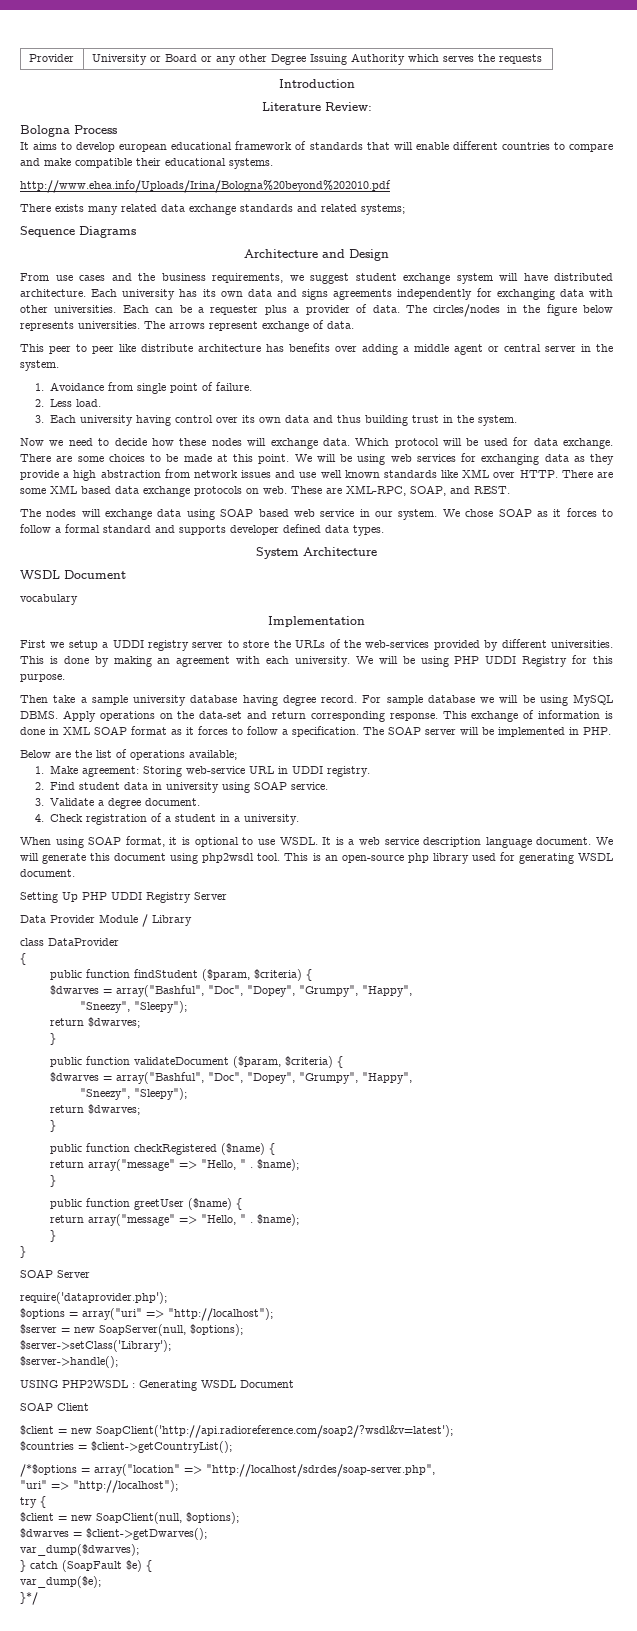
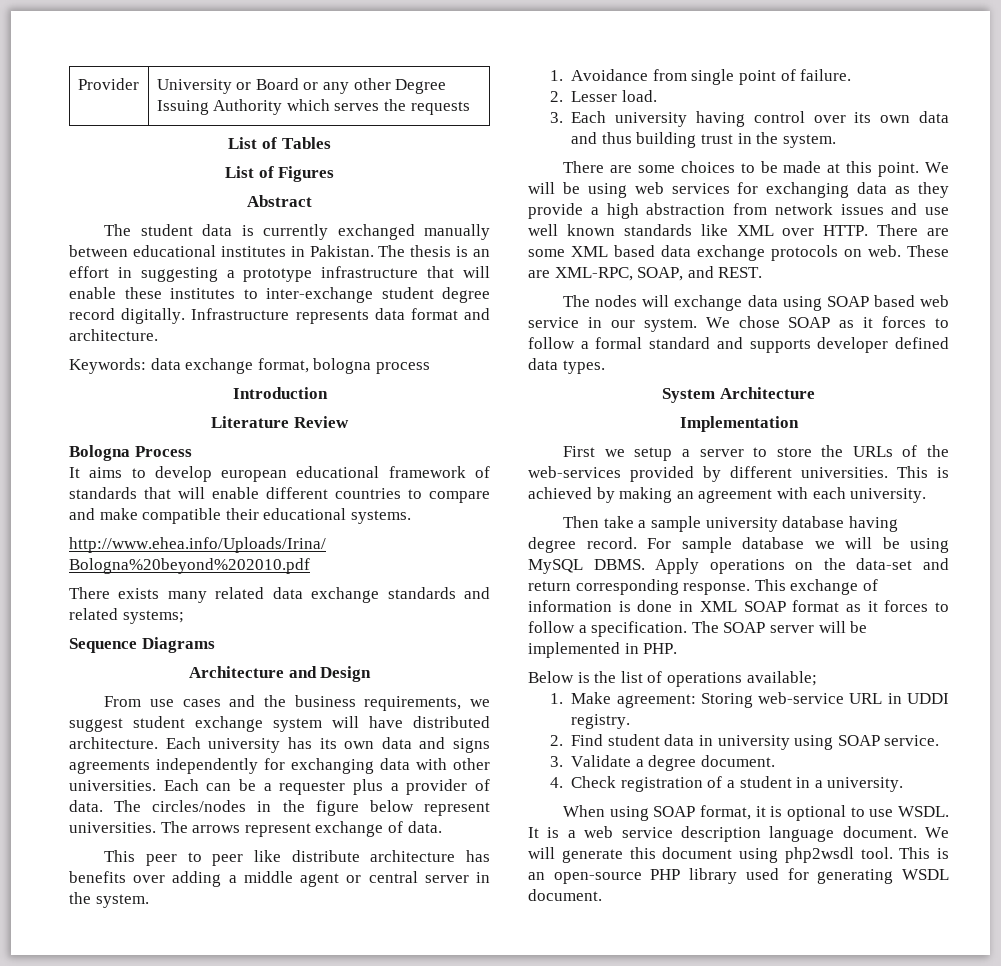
(542, 59) none -> [228,137,331,149] [224,166,335,182] [247,195,312,207] [104,224,490,240] [69,245,490,257] [69,266,490,282] [69,287,490,303] [69,308,491,324] [69,329,158,341] [69,358,430,374] // List of Tables // List of Figures // Abstract // The student data is currently exchanged manually between educational institutes in Pakistan. The thesis is an effort in suggesting a prototype infrastructure that will enable these institutes to inter-exchange student degree record digitally. Infrastructure represents data format and architecture. // Keywords: data exchange format, bologna process
[324,102,372,111] Review: -> [293,416,349,428] Review
[20,321,74,331] represents -> [424,802,490,816] represent
[50,399,73,407] Less -> [571,91,618,102] Lesser
[20,437,614,449] Now we need to decide how these nodes will exchange data. Which protocol will be used for data exchange. -> (836, 141) none
[20,570,126,580] [20,594,78,605] // WSDL Document // vocabulary -> (815, 393) none
[112,640,190,651] UDDI registry -> (690, 453) none
[63,656,89,664] done -> [528,487,592,499] achieved
[355,655,614,667] [20,674,65,682] We will be using PHP UDDI Registry for this purpose. -> (927, 495) none
[55,752,71,758] are -> [577,672,590,683] is
[407,853,429,863] php -> [650,869,681,880] PHP
[20,892,227,903] [20,914,192,927] [20,938,119,946] [20,953,26,965] [50,969,313,981] [50,985,413,997] [80,1001,188,1013] [50,1017,141,1028] [50,1033,57,1045] [50,1056,344,1068] [50,1072,413,1084] [80,1088,188,1100] [50,1104,141,1115] [50,1120,57,1132] [50,1143,276,1155] [50,1159,300,1171] [50,1175,57,1187] [50,1198,243,1210] [50,1214,300,1226] [50,1230,57,1242] [20,1246,26,1258] [20,1269,90,1278] [20,1292,167,1304] [20,1308,273,1321] [20,1324,243,1336] [20,1340,171,1352] [20,1356,118,1368] [20,1380,294,1391] [20,1402,89,1411] [20,1425,453,1438] [20,1441,232,1453] [20,1464,435,1477] [20,1480,178,1493] [20,1496,46,1508] [20,1512,239,1524] [20,1528,207,1540] [20,1544,139,1556] [20,1560,152,1572] [20,1576,101,1588] [20,1592,38,1605] // Setting Up PHP UDDI Registry Server // Data Provider Module / Library // class DataProvider // { // public function findStudent ($param, $criteria) { // $dwarves = array("Bashful", "Doc", "Dopey", "Grumpy", "Happy", // "Sneezy", "Sleepy"); // return $dwarves; // } // public function validateDocument ($param, $criteria) { // $dwarves = array("Bashful", "Doc", "Dopey", "Grumpy", "Happy", // "Sneezy", "Sleepy"); // return $dwarves; // } // public function checkRegistered ($name) { // return array("message" => "Hello, " . $name); // } // public function greetUser ($name) { // return array("message" => "Hello, " . $name); // } // } // SOAP Server // require('dataprovider.php'); // $options = array("uri" => "http://localhost"); // $server = new SoapServer(null, $options); // $server->setClass('Library'); // $server->handle(); // USING PHP2WSDL : Generating WSDL Document // SOAP Client // $client = new SoapClient('http://api.radioreference.com/soap2/?wsdl&v=latest'); // $countries = $client->getCountryList(); // /*$options = array("location" => "http://localhost/sdrdes/soap-server.php", // "uri" => "http://localhost"); // try { // $client = new SoapClient(null, $options); // $dwarves = $client->getDwarves(); // var_dump($dwarves); // } catch (SoapFault $e) { // var_dump($e); // }*/ -> (602, 895) none

